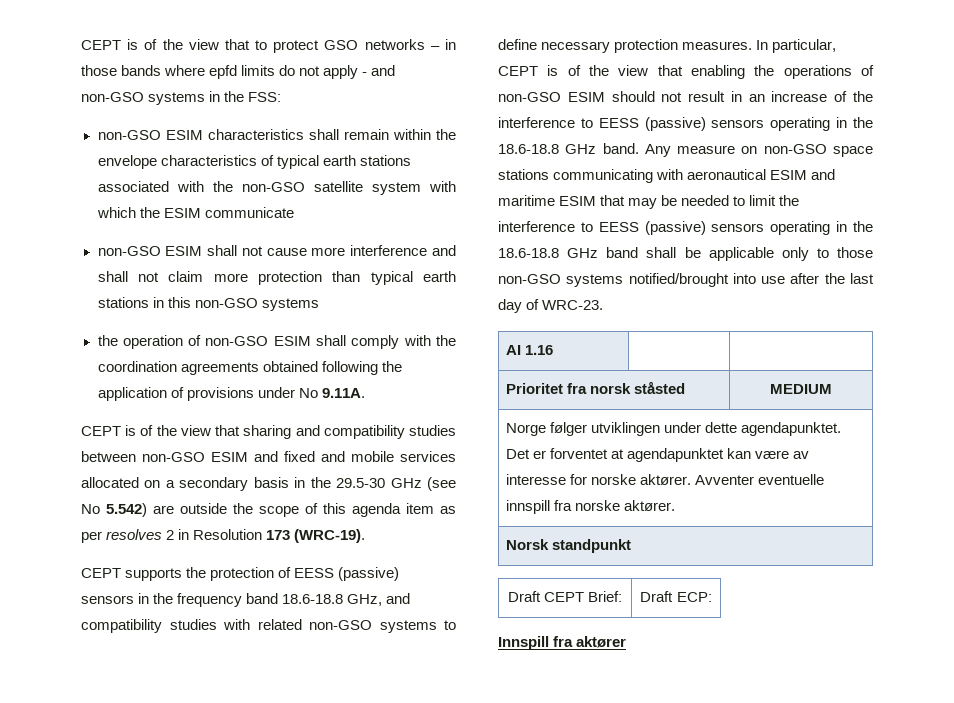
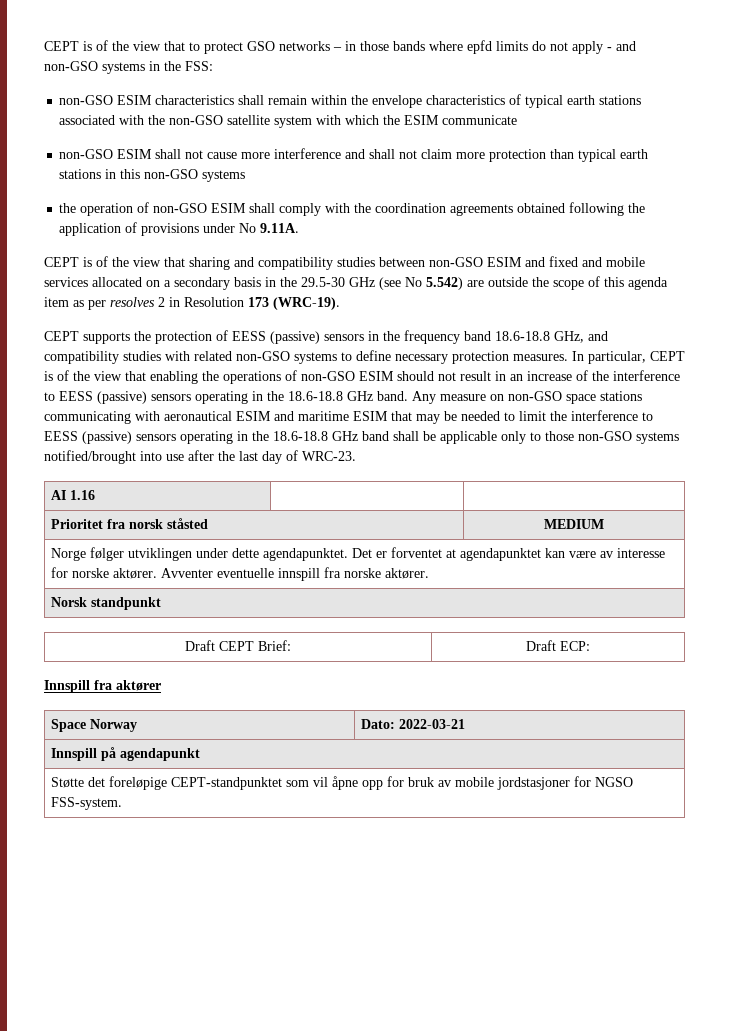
(627, 642) none -> [51,719,138,732] [361,719,466,729] [51,747,201,761] [51,776,634,790] [51,797,123,810] // Space Norway | Dato: 2022-03-21 // Innspill på agendapunkt // Støtte det foreløpige CEPT-standpunktet som vil åpne opp for bruk av mobile jordstasjoner for NGSO FSS-system.

